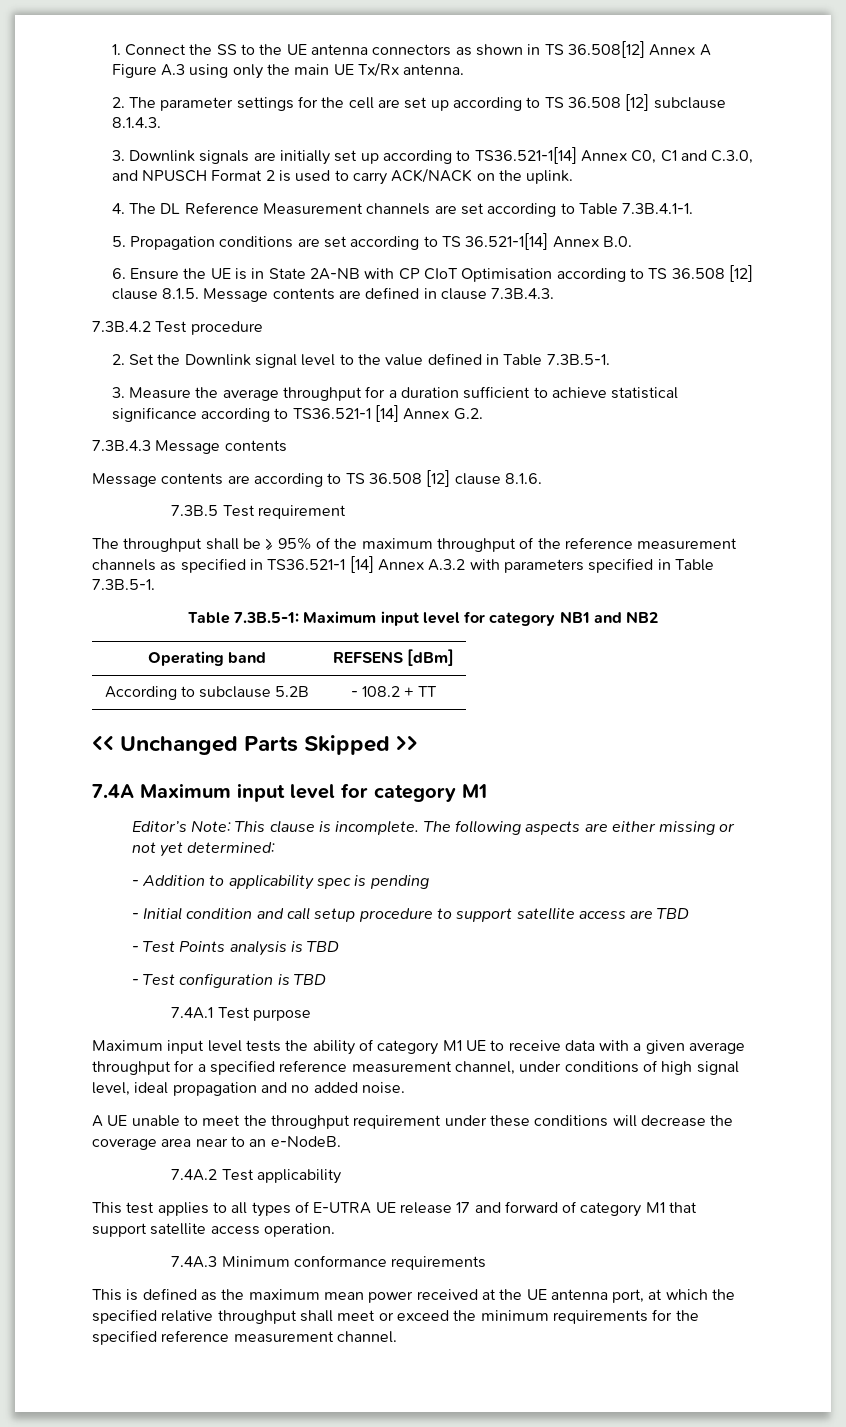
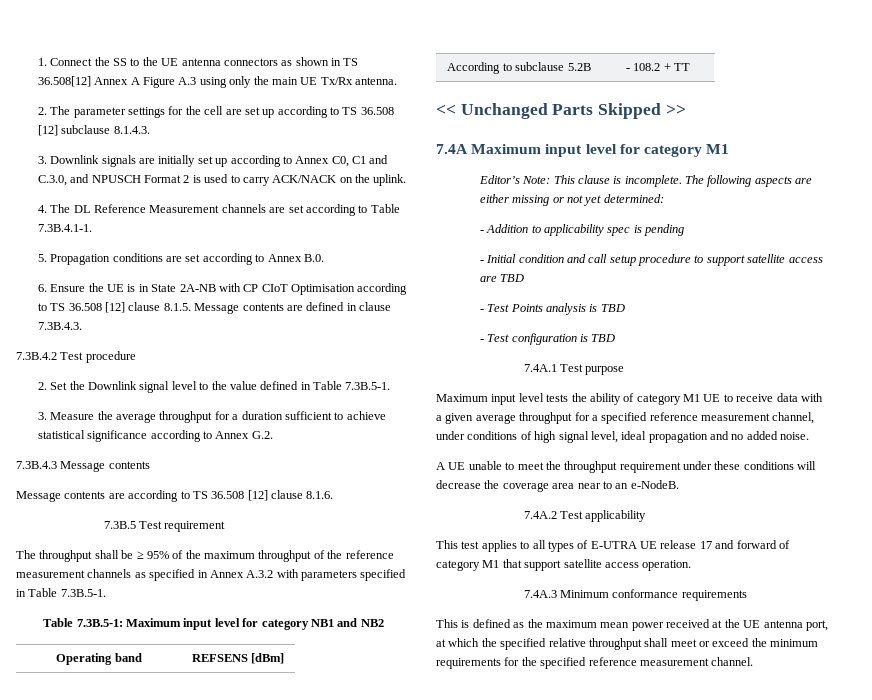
[474,147,577,164] TS36.521-1[14] -> (292, 160) none
[442,233,549,250] TS 36.521-1[14] -> (265, 258) none
[292,405,400,422] TS36.521-1 [14] -> (213, 435) none
[267,556,374,573] TS36.521-1 [14] -> (208, 574) none

